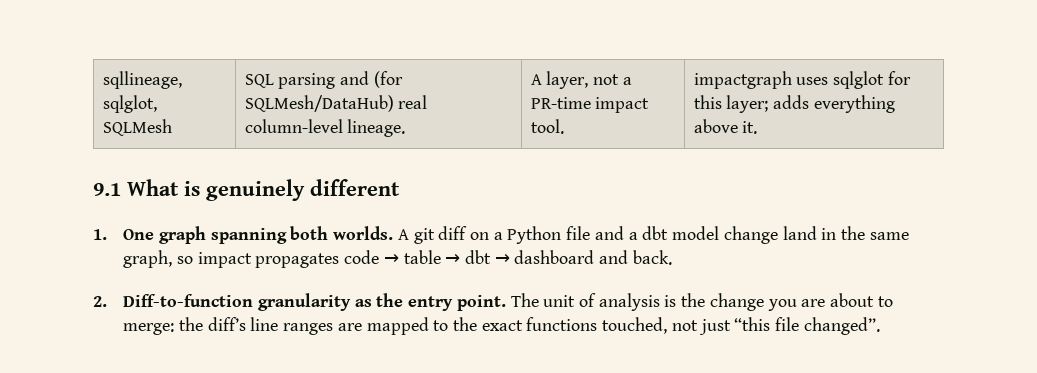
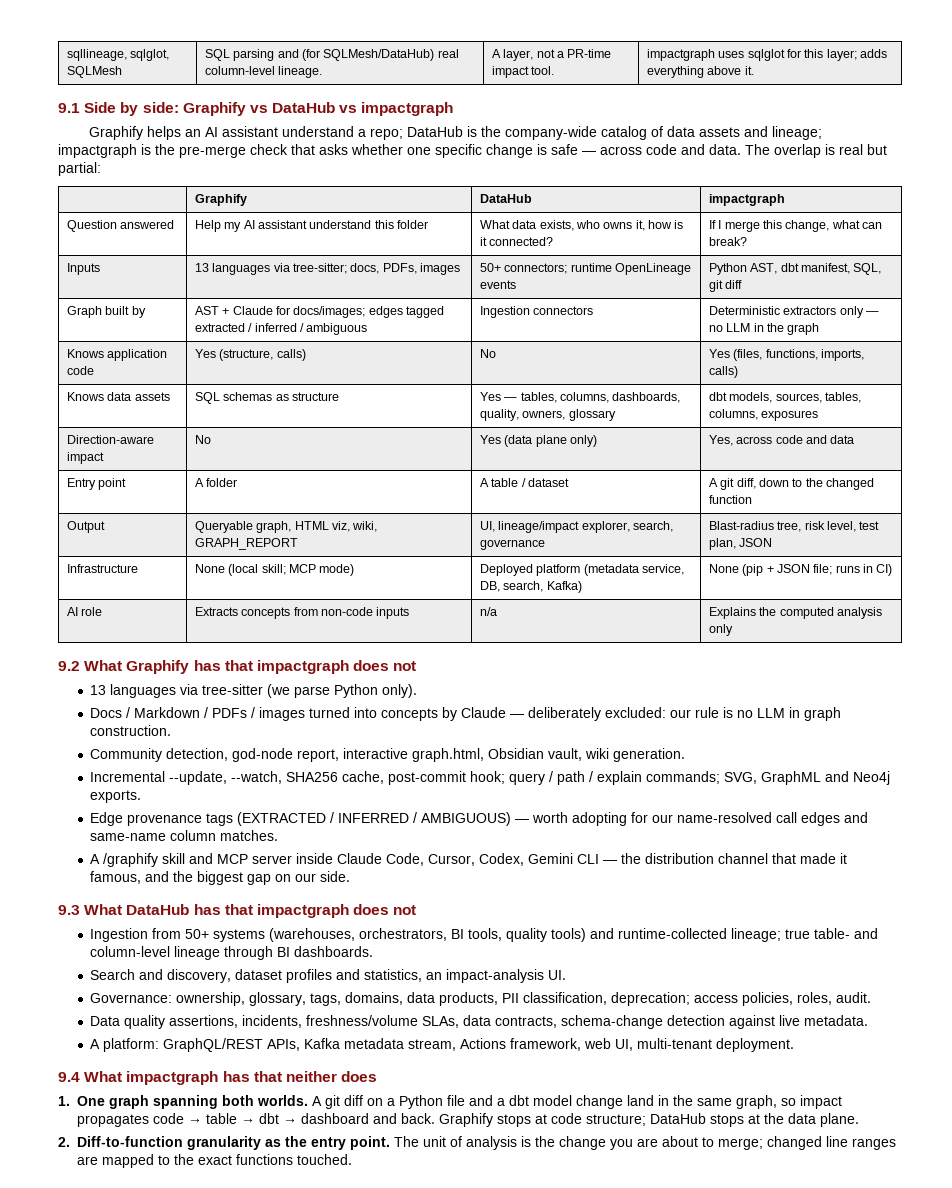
[127,179,400,201] What is genuinely different -> [84,102,454,116] [88,126,822,140] [58,144,887,158] [58,162,101,176] [194,194,247,206] [479,194,532,203] [708,194,785,206] [66,220,175,232] [194,220,429,232] [479,220,684,231] [479,237,554,246] [708,220,883,232] [708,237,747,246] [66,263,100,275] [194,263,461,275] [479,263,691,275] [479,280,516,289] [708,263,882,275] [708,280,743,292] [66,306,146,318] [194,306,445,318] [194,323,368,335] [479,306,594,318] [708,306,879,318] [708,323,820,335] [66,349,168,361] [66,366,94,375] [194,349,306,361] [479,349,496,358] [708,349,864,361] [708,366,738,378] [66,392,170,401] [194,392,339,404] [479,392,681,403] [479,409,616,421] [708,392,861,403] [708,409,819,421] [66,435,154,444] [66,452,104,464] [194,435,211,444] [479,435,597,447] [708,435,855,446] [66,478,127,490] [194,478,238,487] [479,478,569,487] [708,478,875,490] [708,495,752,504] [66,521,105,533] [194,521,378,533] [194,538,298,550] [479,521,673,533] [479,539,545,550] [708,521,880,532] [708,538,773,550] [66,564,138,573] [194,564,355,576] [479,564,684,576] [479,581,582,593] [708,564,893,576] [66,607,103,616] [194,607,410,619] [479,607,497,616] [708,607,882,619] [708,624,733,636] [58,660,417,674] [90,684,418,698] [90,707,842,721] [90,725,172,736] [90,748,686,762] [90,771,891,785] [90,790,142,803] [90,812,869,826] [90,830,279,841] [90,853,848,867] [90,871,351,885] [58,904,417,918] [90,928,879,942] [90,946,374,960] [90,969,567,983] [90,992,872,1006] [90,1015,869,1029] [90,1038,795,1052] [58,1071,378,1085] Side by side: Graphify vs DataHub vs impactgraph // Graphify helps an AI assistant understand a repo; DataHub is the company-wide catalog of data assets and lineage; impactgraph is the pre-merge check that asks whether one specific change is safe — across code and data. The overlap is real but partial: // | Graphify | DataHub | impactgraph // Question answered | Help my AI assistant understand this folder | What data exists, who owns it, how is it connected? | If I merge this change, what can break? // Inputs | 13 languages via tree-sitter; docs, PDFs, images | 50+ connectors; runtime OpenLineage events | Python AST, dbt manifest, SQL, git diff // Graph built by | AST + Claude for docs/images; edges tagged extracted / inferred / ambiguous | Ingestion connectors | Deterministic extractors only — no LLM in the graph // Knows application code | Yes (structure, calls) | No | Yes (files, functions, imports, calls) // Knows data assets | SQL schemas as structure | Yes — tables, columns, dashboards, quality, owners, glossary | dbt models, sources, tables, columns, exposures // Direction-aware impact | No | Yes (data plane only) | Yes, across code and data // Entry point | A folder | A table / dataset | A git diff, down to the changed function // Output | Queryable graph, HTML viz, wiki, GRAPH_REPORT | UI, lineage/impact explorer, search, governance | Blast-radius tree, risk level, test plan, JSON // Infrastructure | None (local skill; MCP mode) | Deployed platform (metadata service, DB, search, Kafka) | None (pip + JSON file; runs in CI) // AI role | Extracts concepts from non-code inputs | n/a | Explains the computed analysis only // 9.2 What Graphify has that impactgraph does not // 13 languages via tree-sitter (we parse Python only). // Docs / Markdown / PDFs / images turned into concepts by Claude — deliberately excluded: our rule is no LLM in graph construction. // Community detection, god-node report, interactive graph.html, Obsidian vault, wiki generation. // Incremental --update, --watch, SHA256 cache, post-commit hook; query / path / explain commands; SVG, GraphML and Neo4j exports. // Edge provenance tags (EXTRACTED / INFERRED / AMBIGUOUS) — worth adopting for our name-resolved call edges and same-name column matches. // A /graphify skill and MCP server inside Claude Code, Cursor, Codex, Gemini CLI — the distribution channel that made it famous, and the biggest gap on our side. // 9.3 What DataHub has that impactgraph does not // Ingestion from 50+ systems (warehouses, orchestrators, BI tools, quality tools) and runtime-collected lineage; true table- and column-level lineage through BI dashboards. // Search and discovery, dataset profiles and statistics, an impact-analysis UI. // Governance: ownership, glossary, tags, domains, data products, PII classification, deprecation; access policies, roles, audit. // Data quality assertions, incidents, freshness/volume SLAs, data contracts, schema-change detection against live metadata. // A platform: GraphQL/REST APIs, Kafka metadata stream, Actions framework, web UI, multi-tenant deployment. // 9.4 What impactgraph has that neither does
(672, 257) none -> [439,1113,859,1127] Graphify stops at code structure; DataHub stops at the data plane.
[123,317,246,335] merge: the diff’s -> [718,1136,822,1150] merge; changed
[602,317,880,335] touched, not just “this file changed”. -> [297,1154,352,1165] touched.

